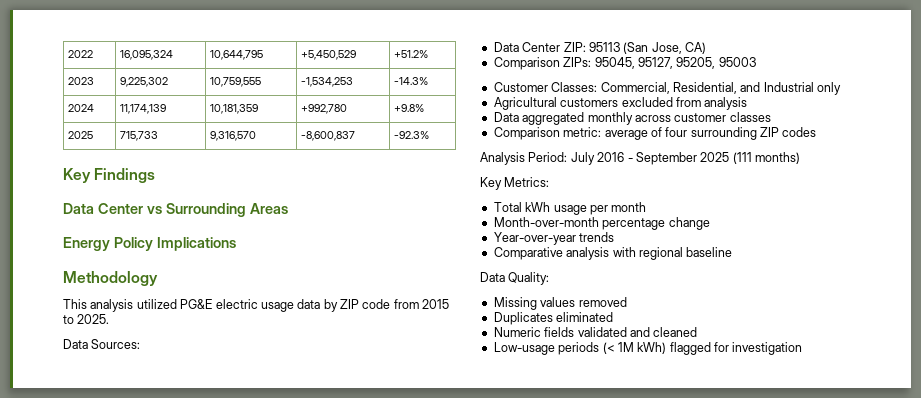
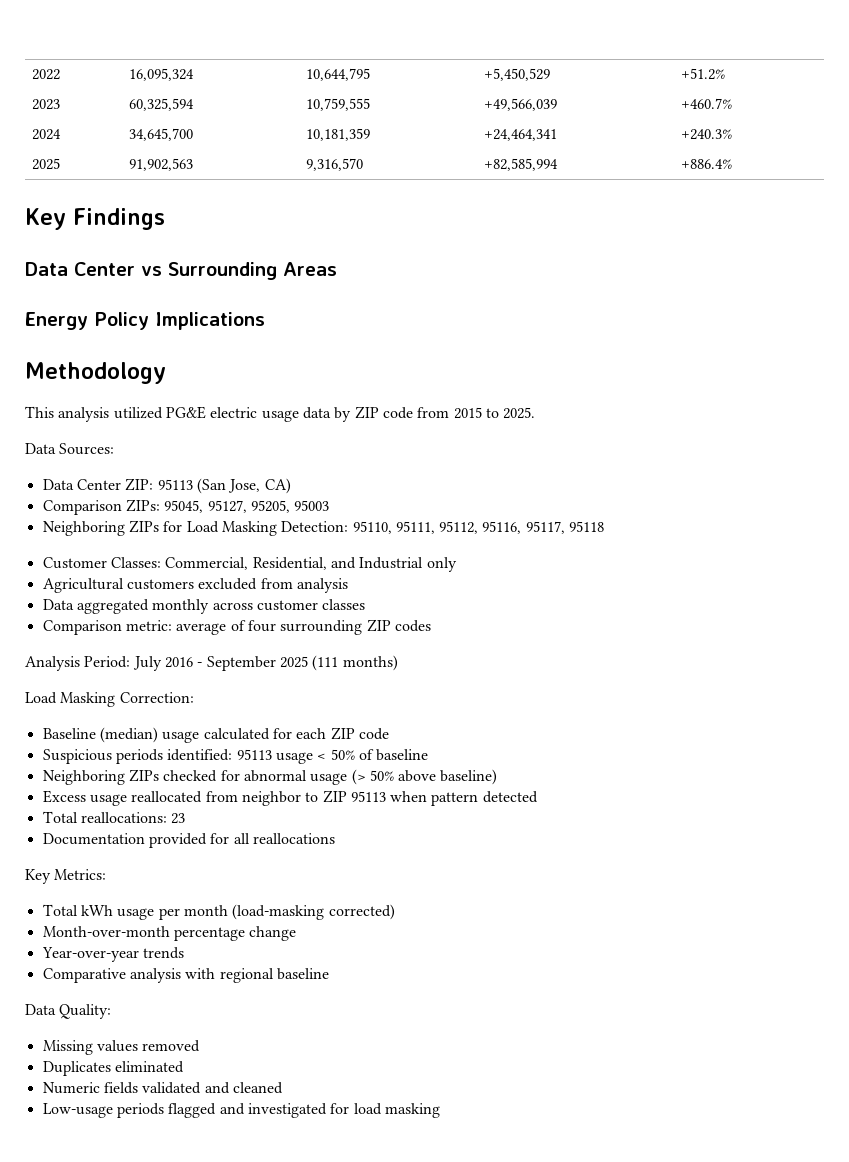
[120,77,169,87] 9,225,302 -> [129,98,195,111] 60,325,594
[301,77,354,87] [394,77,429,85] -1,534,253 | -14.3% -> [484,98,558,111] [681,98,733,109] +49,566,039 | +460.7%
[120,104,167,114] 11,174,139 -> [129,128,194,141] 34,645,700
[301,104,348,114] [394,104,425,112] +992,780 | +9.8% -> [484,129,558,141] [681,129,733,140] +24,464,341 | +240.3%
[120,131,159,141] 715,733 -> [129,158,194,171] 91,902,563
[301,131,356,141] [394,131,430,139] -8,600,837 | -92.3% -> [484,158,559,171] [681,159,733,169] +82,585,994 | +886.4%
(756, 62) none -> [42,520,605,536] // Neighboring ZIPs for Load Masking Detection: 95110, 95111, 95112, 95116, 95117, 95118
(800, 158) none -> [25,692,194,707] [42,727,389,743] [42,749,429,764] [42,769,498,785] [42,790,538,806] [42,811,186,824] [42,833,335,848] // Load Masking Correction: // Baseline (median) usage calculated for each ZIP code // Suspicious periods identified: 95113 usage < 50% of baseline // Neighboring ZIPs checked for abnormal usage (> 50% above baseline) // Excess usage reallocated from neighbor to ZIP 95113 when pattern detected // Total reallocations: 23 // Documentation provided for all reallocations
(647, 207) none -> [232,904,395,920] (load-masking corrected)
[602,342,803,355] (< 1M kWh) flagged for investigation -> [168,1103,440,1118] flagged and investigated for load masking

